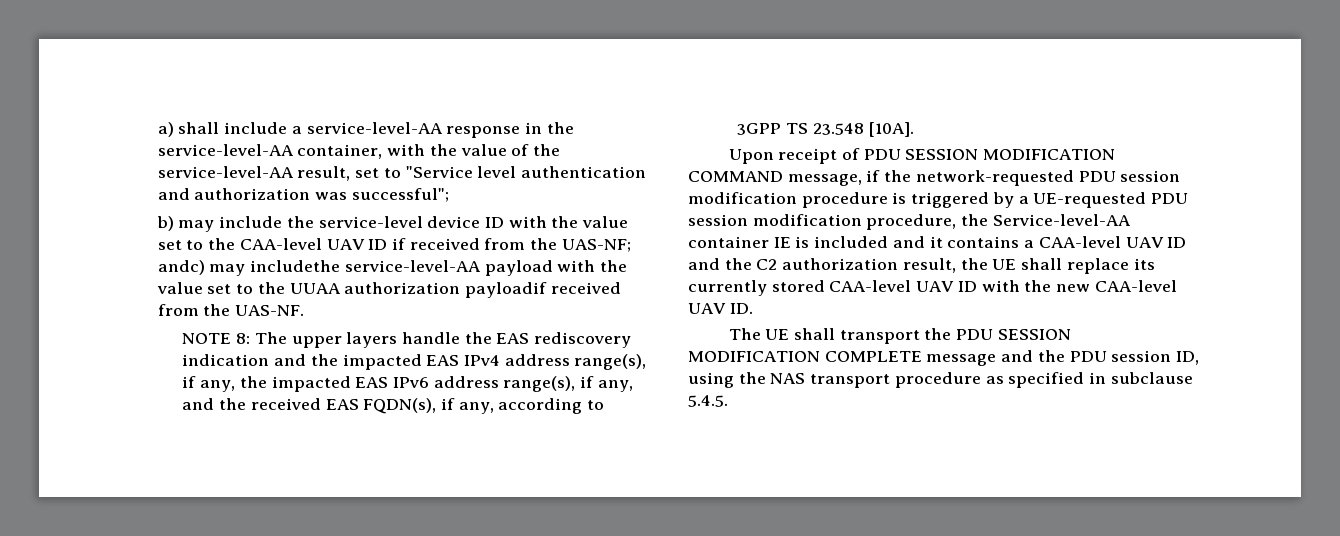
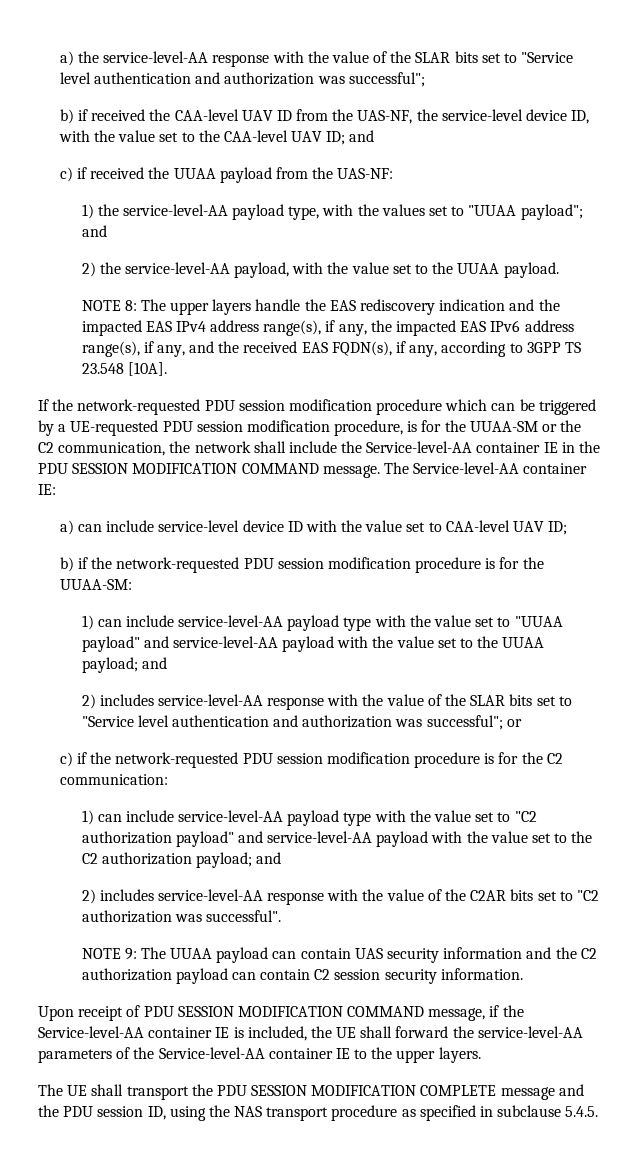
[157,122,574,138] [157,144,561,159] [157,166,351,181] a) shall include a service-level-AA response in the service-level-AA container, with the value of the service-level-AA result, -> [59,51,478,67] a) the service-level-AA response with the value of the SLAR bits
[178,216,283,232] may include -> [77,109,413,124] if received the CAA-level UAV ID from the UAS-NF,
[485,217,505,228] ID -> [571,110,590,124] ID,
[368,238,631,252] [157,260,628,276] [156,282,621,298] [157,304,305,316] ID if received from the UAS-NF; andc) may includethe service-level-AA payload with the value set to the UUAA authorization payloadif received from the UAS-NF. -> [326,130,375,145] [59,167,394,183] [81,204,583,220] [81,225,107,237] [81,262,559,278] ID; and // c) if received the UUAA payload from the UAS-NF: // 1) the service-level-AA payload type, with the values set to "UUAA payload"; and // 2) the service-level-AA payload, with the value set to the UUAA payload.
(914, 129) none -> [38,399,596,415] [38,420,582,436] [38,441,601,456] [38,462,588,478] [38,484,56,495] [59,520,568,535] [59,557,544,573] [59,579,132,590] [81,615,563,631] [81,636,545,652] [81,657,167,673] [81,694,572,710] [81,715,522,730] [59,752,563,768] [59,774,168,785] [81,810,537,826] [81,831,593,847] [81,852,282,868] [81,889,599,905] [81,910,281,923] [81,947,597,963] [81,968,523,984] // If the network-requested PDU session modification procedure which can be triggered by a UE-requested PDU session modification procedure, is for the UUAA-SM or the C2 communication, the network shall include the Service-level-AA container IE in the PDU SESSION MODIFICATION COMMAND message. The Service-level-AA container IE: // a) can include service-level device ID with the value set to CAA-level UAV ID; // b) if the network-requested PDU session modification procedure is for the UUAA-SM: // 1) can include service-level-AA payload type with the value set to "UUAA payload" and service-level-AA payload with the value set to the UUAA payload; and // 2) includes service-level-AA response with the value of the SLAR bits set to "Service level authentication and authorization was successful"; or // c) if the network-requested PDU session modification procedure is for the C2 communication: // 1) can include service-level-AA payload type with the value set to "C2 authorization payload" and service-level-AA payload with the value set to the C2 authorization payload; and // 2) includes service-level-AA response with the value of the C2AR bits set to "C2 authorization was successful". // NOTE 9: The UUAA payload can contain UAS security information and the C2 authorization payload can contain C2 session security information.
[915,170,1181,186] [688,192,1189,208] [688,214,1131,230] [688,236,1187,248] [688,258,1155,274] [688,280,1177,296] [688,303,753,314] network-requested PDU session modification procedure is triggered by a UE-requested PDU session modification procedure, the Service-level-AA container IE is included and it contains a CAA-level UAV ID and the C2 authorization result, the UE shall replace its currently stored CAA-level UAV ID with the new CAA-level UAV ID. -> [38,1026,583,1041] [38,1047,481,1063] Service-level-AA container IE is included, the UE shall forward the service-level-AA parameters of the Service-level-AA container IE to the upper layers.

